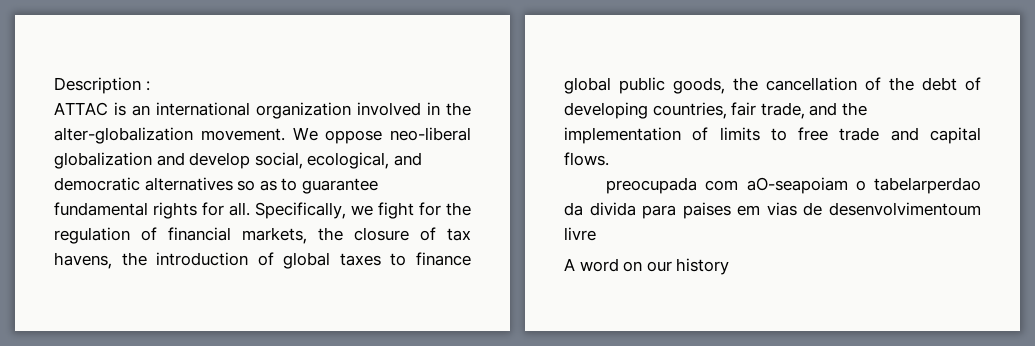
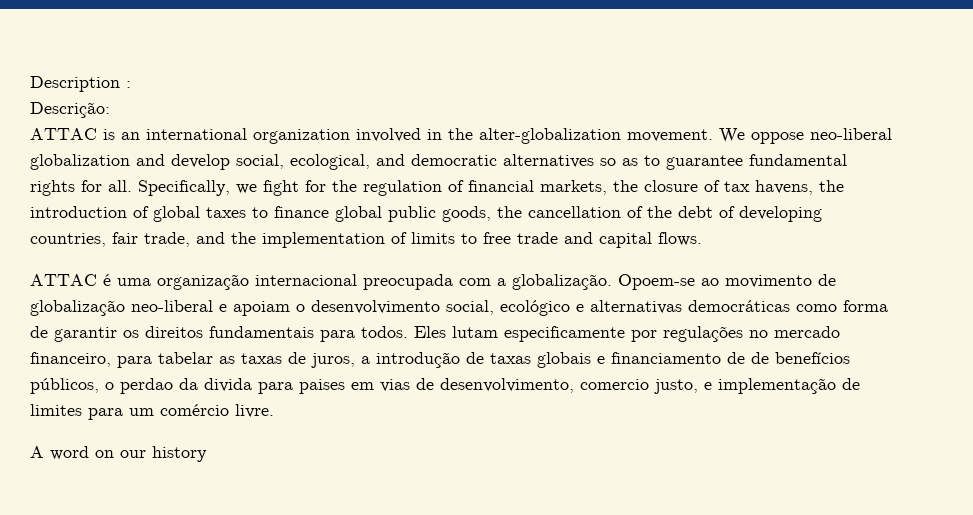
(150, 86) none -> [30,102,110,118] // Descrição:
[606,177,981,194] preocupada com aO-seapoiam o tabelarperdao -> [30,274,836,290] [30,300,888,316] [30,326,840,342] [30,352,850,368] [30,378,173,394] ATTAC é uma organização internacional preocupada com a globalização. Opoem-se ao movimento de globalização neo-liberal e apoiam o desenvolvimento social, ecológico e alternativas democráticas como forma de garantir os direitos fundamentais para todos. Eles lutam especificamente por regulações no mercado financeiro, para tabelar as taxas de juros, a introdução de taxas globais e financiamento de de benefícios públicos, o perdao
[829,202,981,216] [564,227,596,241] desenvolvimentoum livre -> [440,378,860,394] [30,404,274,420] desenvolvimento, comercio justo, e implementação de limites para um comércio livre.

